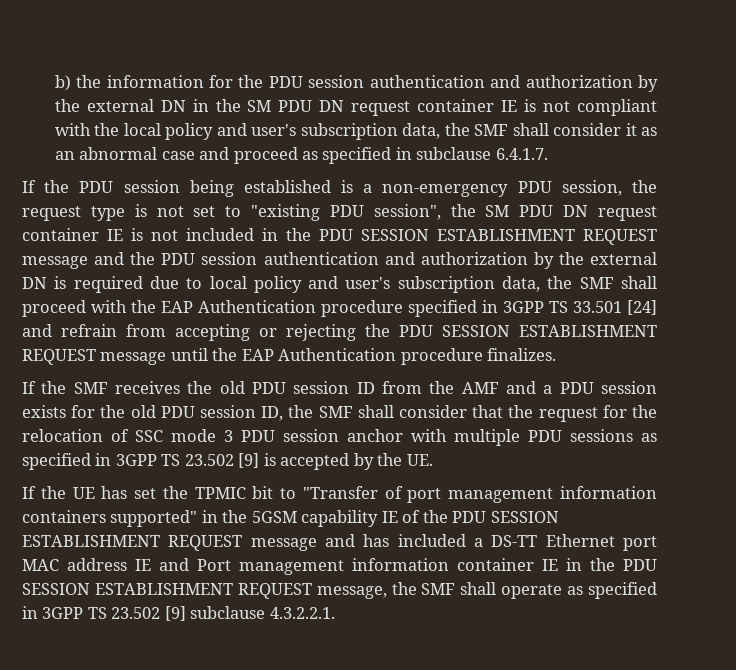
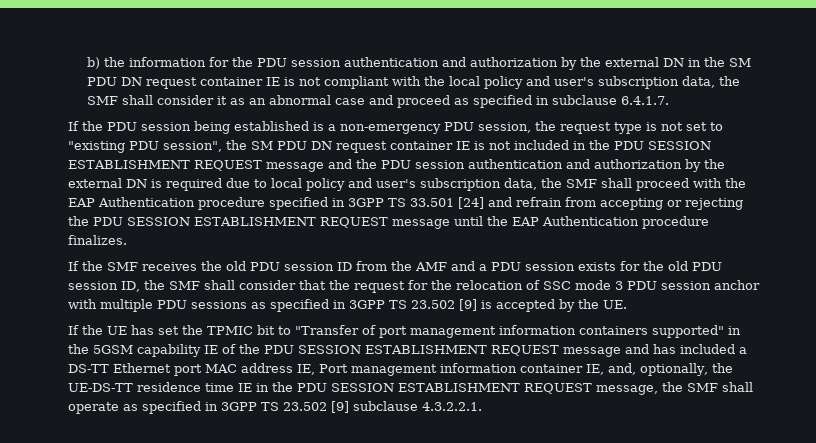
[135,558,189,571] IE and -> [297,364,315,375] IE,
(534, 564) none -> [586,363,733,376] [68,382,234,392] IE, and, optionally, the UE-DS-TT residence time

